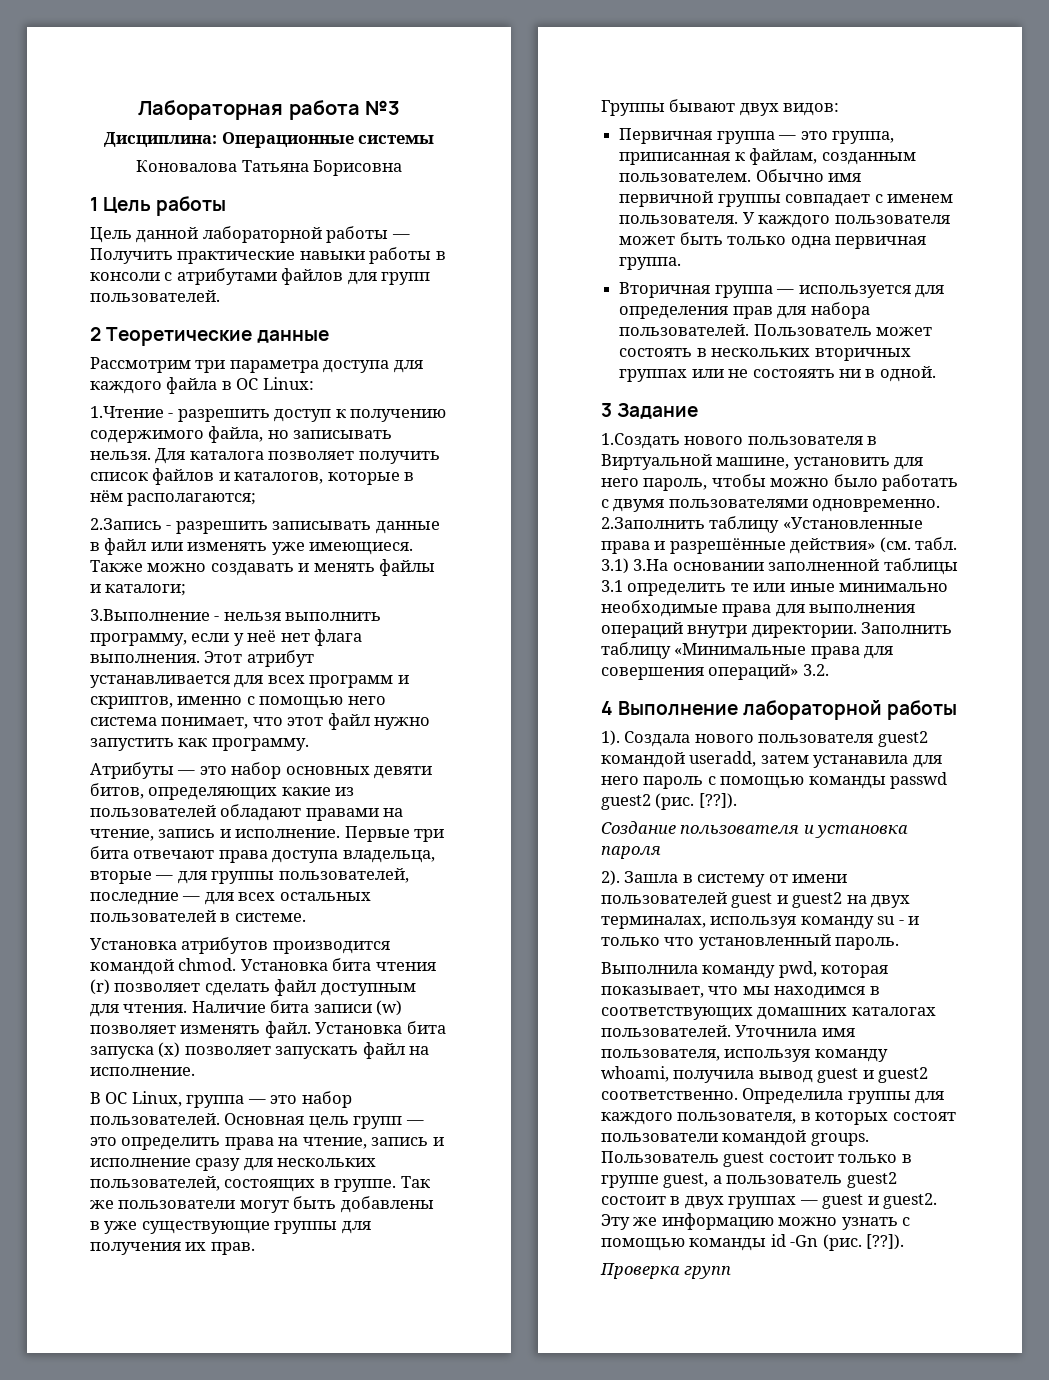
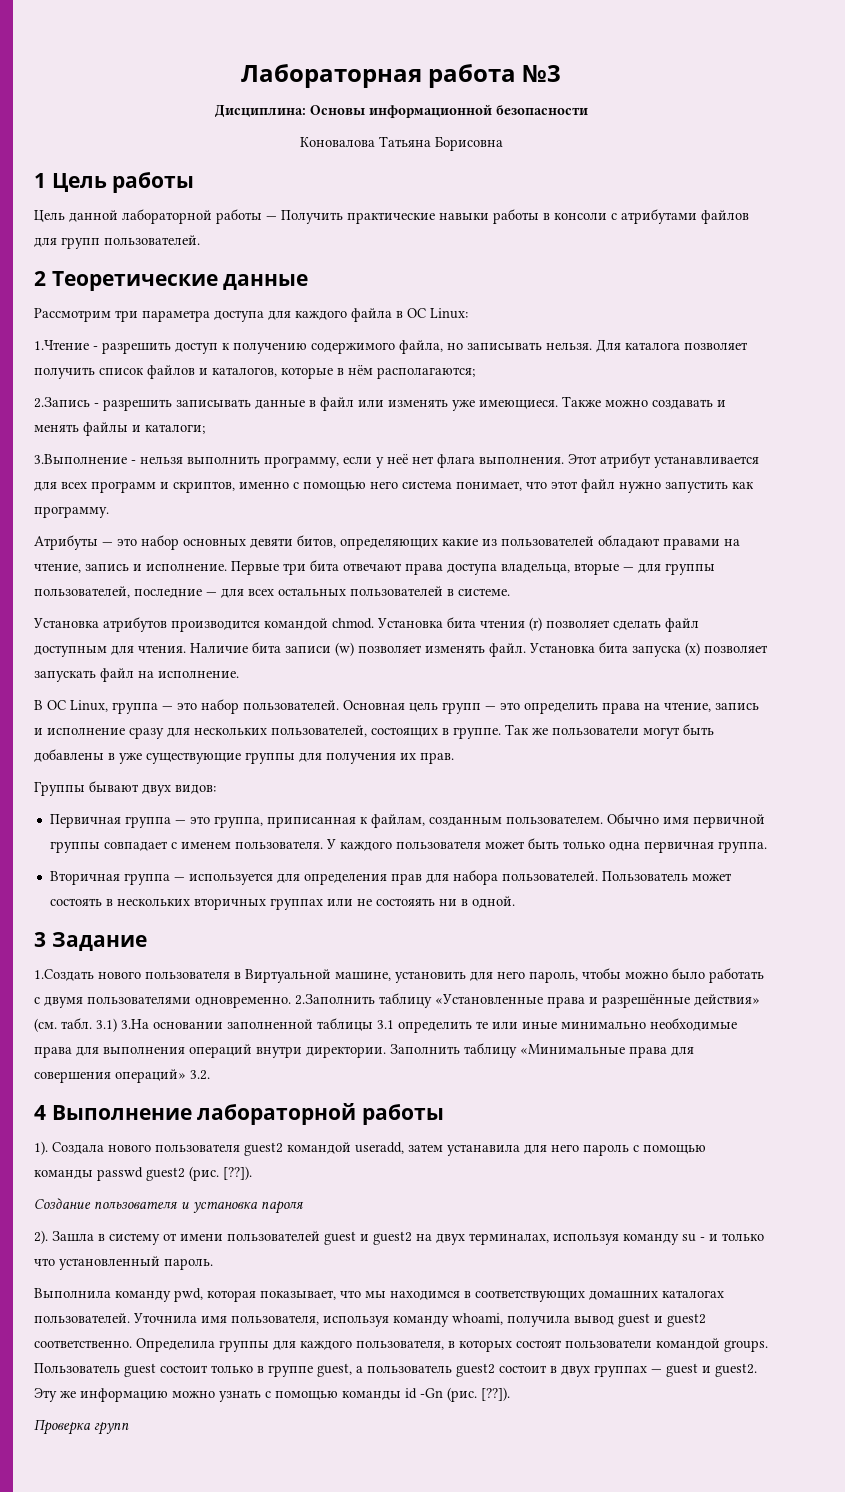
[221,132,434,148] Операционные системы -> [309,104,588,118] Основы информационной безопасности

